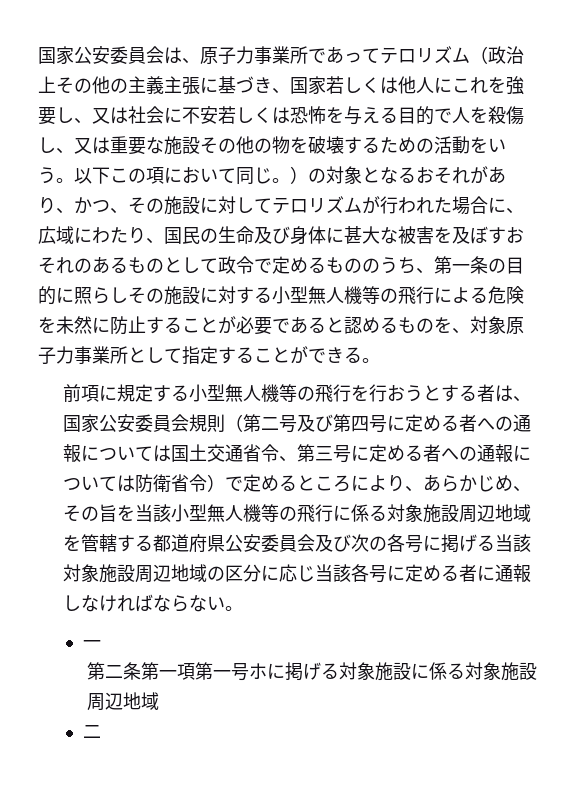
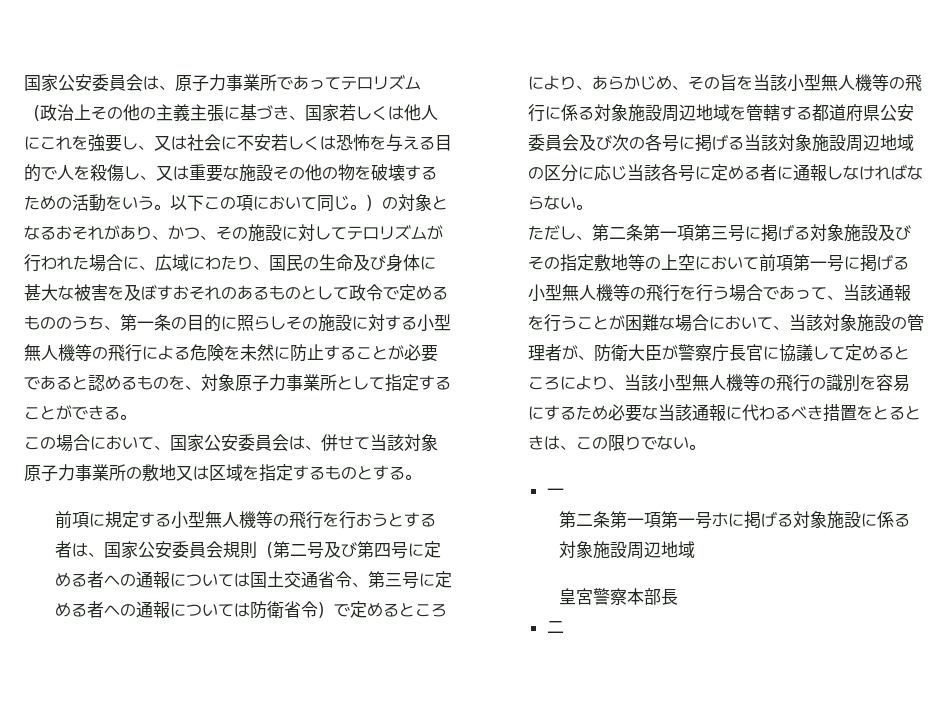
(380, 360) none -> [24,434,438,452] [24,464,421,482] // この場合において、国家公安委員会は、併せて当該対象原子力事業所の敷地又は区域を指定するものとする。
(243, 608) none -> [527,224,911,242] [527,254,909,272] [527,284,911,302] [527,314,924,332] [527,344,910,362] [527,374,910,392] [527,404,921,422] [527,434,705,451] // ただし、第二条第一項第三号に掲げる対象施設及びその指定敷地等の上空において前項第一号に掲げる小型無人機等の飛行を行う場合であって、当該通報を行うことが困難な場合において、当該対象施設の管理者が、防衛大臣が警察庁長官に協議して定めるところにより、当該小型無人機等の飛行の識別を容易にするため必要な当該通報に代わるべき措置をとるときは、この限りでない。
(160, 701) none -> [558,588,678,606] // 皇宮警察本部長

